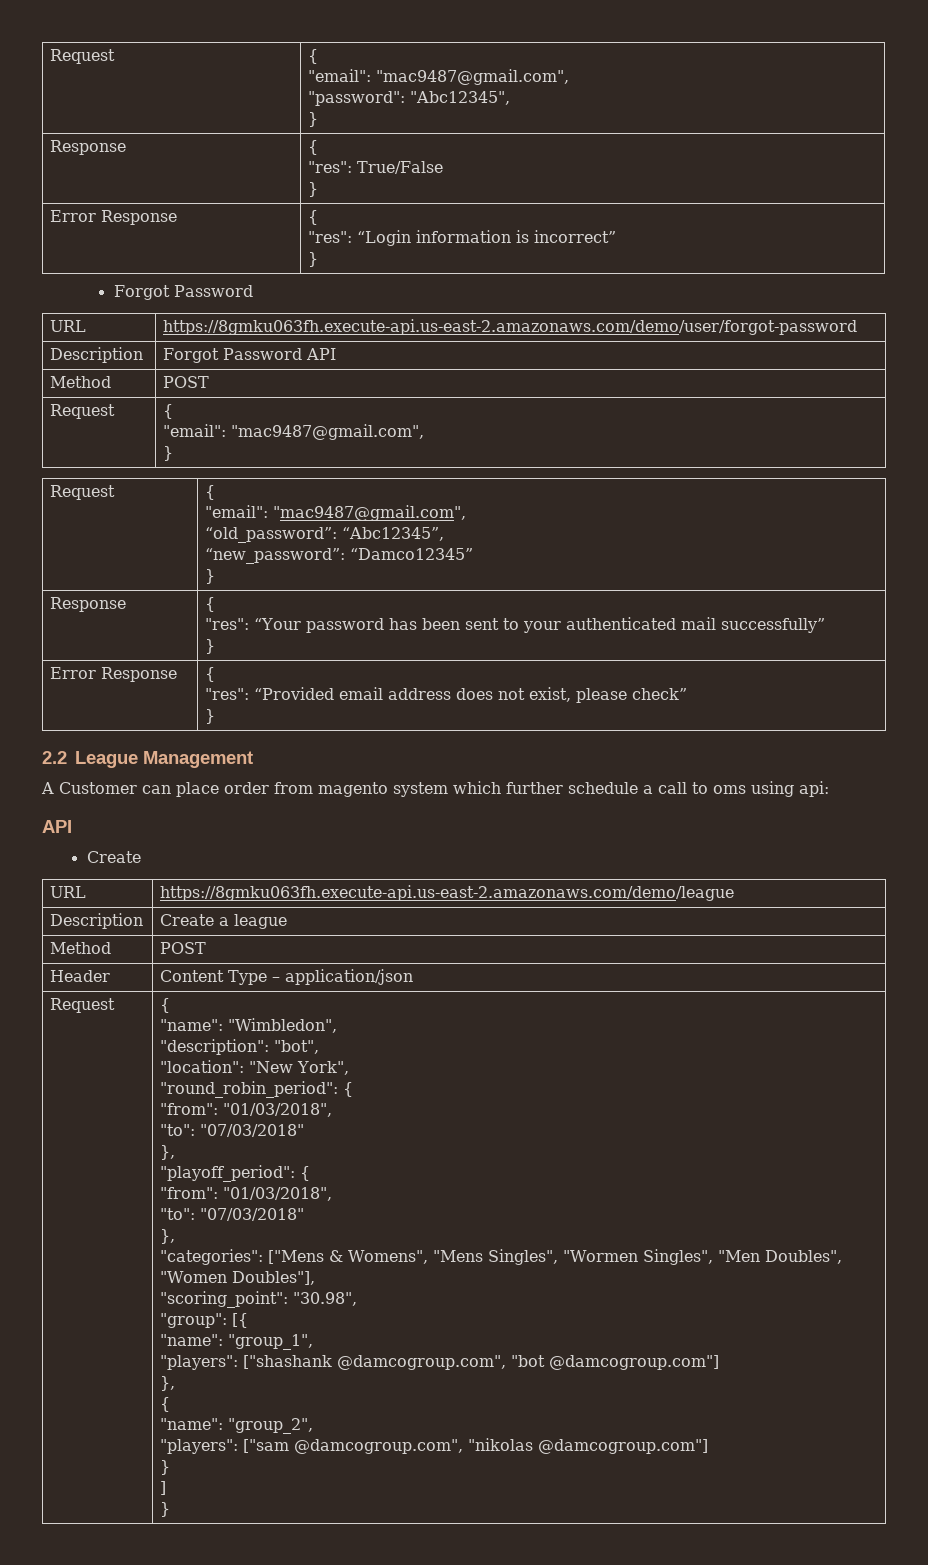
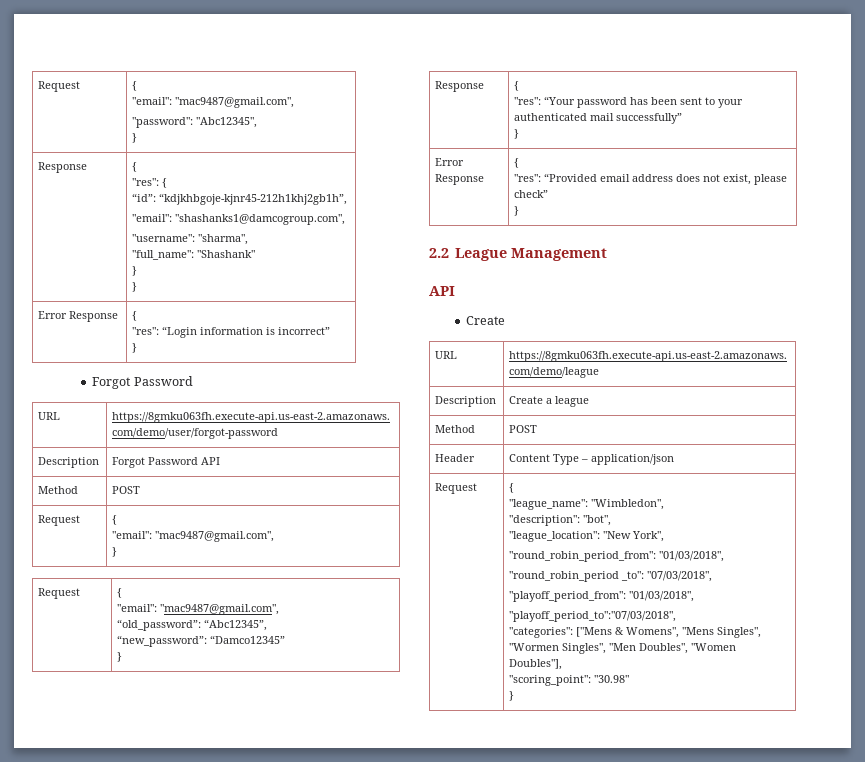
[357,161,444,174] True/False -> [162,178,168,188] [132,193,348,205] [132,214,346,225] [132,234,249,245] [132,250,256,260] [132,266,138,276] { // “id”: “kdjkhbgoje-kjnr45-212h1khj2gb1h”, // "email": "shashanks1@damcogroup.com", // "username": "sharma", // "full_name": "Shashank" // }
[41,781,829,797] // A Customer can place order from magento system which further schedule a call to oms using api: -> (608, 254) none
[160,1019,224,1031] "name": -> [509,499,589,510] "league_name":
[160,1060,245,1073] "location": -> [509,531,601,542] "league_location":
[160,1081,354,1098] [160,1103,333,1117] [160,1124,305,1137] [160,1145,176,1160] [160,1165,311,1182] [160,1187,333,1201] [160,1208,305,1221] [160,1229,176,1244] "round_robin_period": { // "from": "01/03/2018", // "to": "07/03/2018" // }, // "playoff_period": { // "from": "01/03/2018", // "to": "07/03/2018" // }, -> [509,551,725,562] [509,571,713,582] [509,591,695,602] [509,611,677,622] "round_robin_period_from": "01/03/2018", // "round_robin_period _to": "07/03/2018", // "playoff_period_from": "01/03/2018", // "playoff_period_to":"07/03/2018",
[293,1292,358,1306] [160,1313,249,1328] [160,1334,314,1350] [160,1355,720,1370] [160,1376,176,1391] [160,1397,171,1412] [160,1418,314,1434] [160,1438,709,1454] [160,1460,171,1475] [160,1481,167,1495] [160,1502,171,1517] "30.98", // "group": [{ // "name": "group_1", // "players": ["shashank @damcogroup.com", "bot @damcogroup.com"] // }, // { // "name": "group_2", // "players": ["sam @damcogroup.com", "nikolas @damcogroup.com"] // } // ] // } -> [594,675,630,683] [509,691,515,701] "30.98" // }

